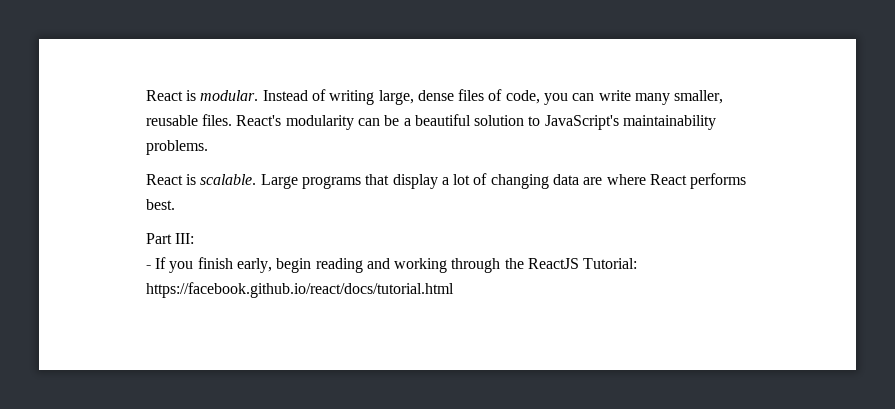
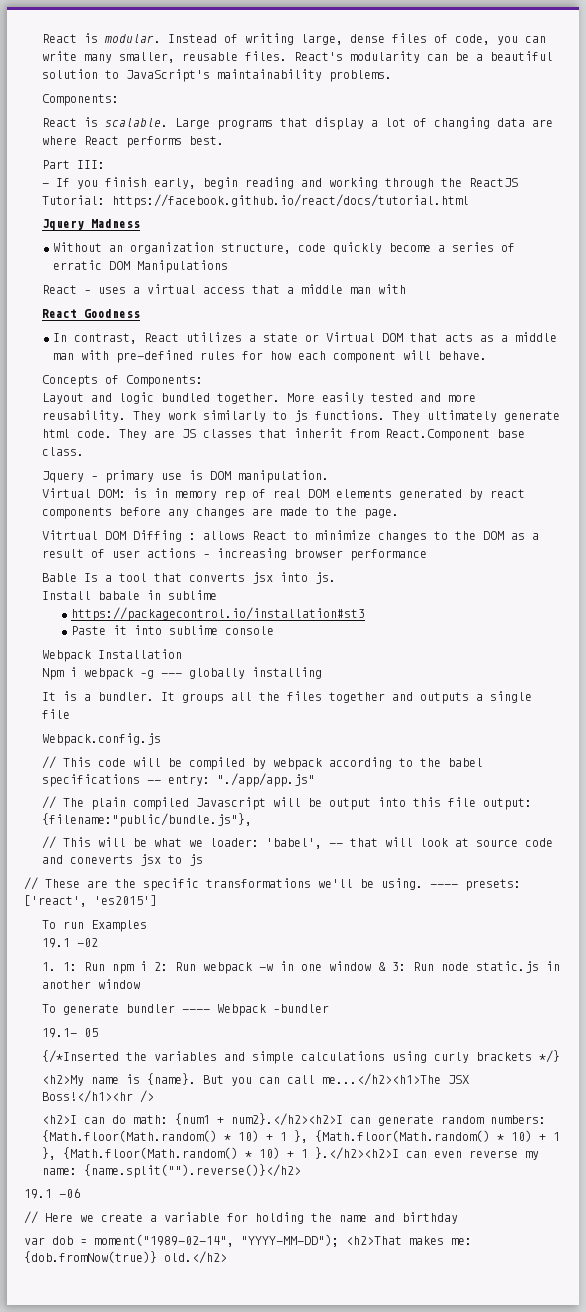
(208, 147) none -> [42,94,120,106] // Components:
(454, 290) none -> [42,219,141,231] [53,242,516,255] [53,260,229,273] [42,284,407,294] [42,309,141,318] [53,332,558,344] [53,350,488,363] [42,375,204,387] [42,392,477,404] [42,410,561,422] [42,428,526,441] [42,447,85,456] [42,470,330,483] [42,488,526,501] [42,507,400,519] [42,530,540,542] [42,548,428,561] [42,572,337,584] [42,590,218,600] [71,607,366,621] [71,625,275,635] [42,649,183,662] [42,667,323,680] [42,691,533,704] [42,709,71,719] [42,733,162,746] [42,756,484,770] [42,773,316,787] [42,796,533,810] [42,813,253,827] [42,836,554,849] [42,854,204,866] [24,877,521,891] [24,895,157,907] [42,920,148,932] [42,938,99,948] [42,961,561,974] [42,979,141,989] [42,1004,330,1016] [42,1028,99,1038] [42,1050,561,1064] [42,1073,470,1086] [42,1090,155,1103] [42,1113,547,1126] [42,1130,561,1143] [42,1147,540,1160] [42,1164,302,1178] [24,1188,80,1199] [24,1211,458,1224] [24,1234,472,1247] [24,1251,227,1264] // Jquery Madness // Without an organization structure, code quickly become a series of erratic DOM Manipulations // React – uses a virtual access that a middle man with // React Goodness // In contrast, React utilizes a state or Virtual DOM that acts as a middle man with pre-defined rules for how each component will behave. // Concepts of Components: // Layout and logic bundled together. More easily tested and more reusability. They work similarly to js functions. They ultimately generate html code. They are JS classes that inherit from React.Component base class. // Jquery – primary use is DOM manipulation. // Virtual DOM: is in memory rep of real DOM elements generated by react components before any changes are made to the page. // Vitrtual DOM Diffing : allows React to minimize changes to the DOM as a result of user actions – increasing browser performance // Bable Is a tool that converts jsx into js. // Install babale in sublime // https://packagecontrol.io/installation#st3 // Paste it into sublime console // Webpack Installation // Npm i webpack –g --- globally installing // It is a bundler. It groups all the files together and outputs a single file // Webpack.config.js // // This code will be compiled by webpack according to the babel specifications -- entry: "./app/app.js" // // The plain compiled Javascript will be output into this file output: {filename:"public/bundle.js"}, // // This will be what we loader: 'babel', -- that will look at source code and coneverts jsx to js // // These are the specific transformations we'll be using. ---- presets: ['react', 'es2015'] // To run Examples // 19.1 -02 // 1. 1: Run npm i 2: Run webpack -w in one window & 3: Run node static.js in another window // To generate bundler ---- Webpack –bundler // 19.1- 05 // {/*Inserted the variables and simple calculations using curly brackets */} // <h2>My name is {name}. But you can call me...</h2><h1>The JSX Boss!</h1><hr /> // <h2>I can do math: {num1 + num2}.</h2><h2>I can generate random numbers: {Math.floor(Math.random() * 10) + 1 }, {Math.floor(Math.random() * 10) + 1 }, {Math.floor(Math.random() * 10) + 1 }.</h2><h2>I can even reverse my name: {name.split("").reverse()}</h2> // 19.1 -06 // // Here we create a variable for holding the name and birthday // var dob = moment("1989-02-14", "YYYY-MM-DD"); <h2>That makes me: {dob.fromNow(true)} old.</h2>

